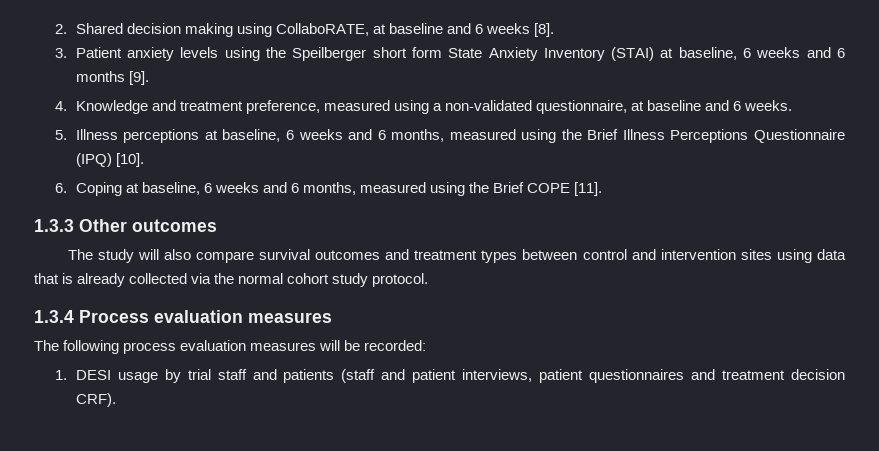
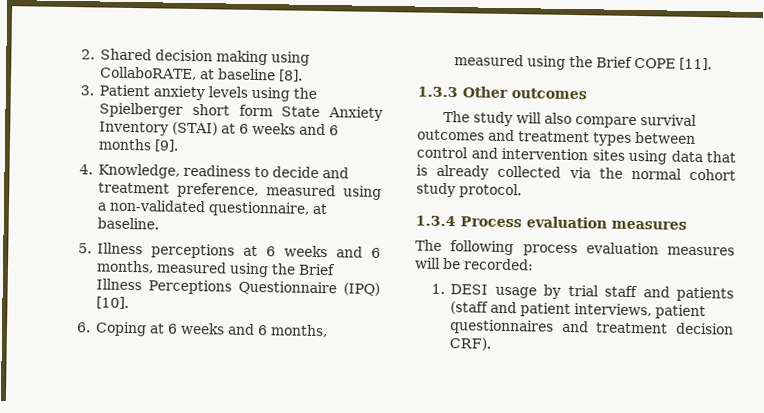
[447,23,531,34] and 6 weeks -> (277, 74) none
[292,47,367,61] Speilberger -> [99,102,184,118] Spielberger
[678,47,737,60] baseline, -> (237, 128) none
[75,100,148,114] Knowledge -> [98,163,320,179] Knowledge, readiness to decide
[647,100,793,111] baseline and 6 weeks. -> [97,217,160,230] baseline.
[222,129,281,142] baseline, -> (259, 251) none
[141,182,200,195] baseline, -> (166, 328) none

